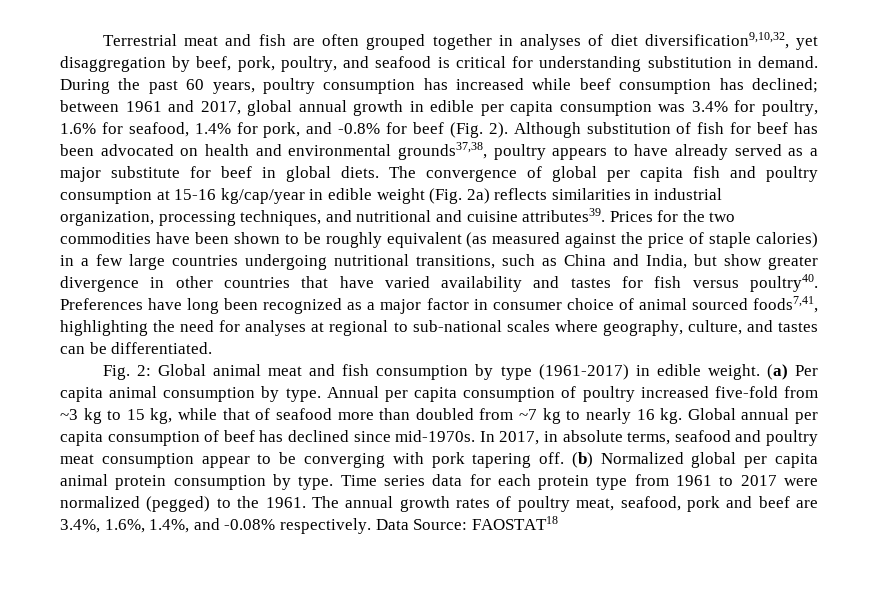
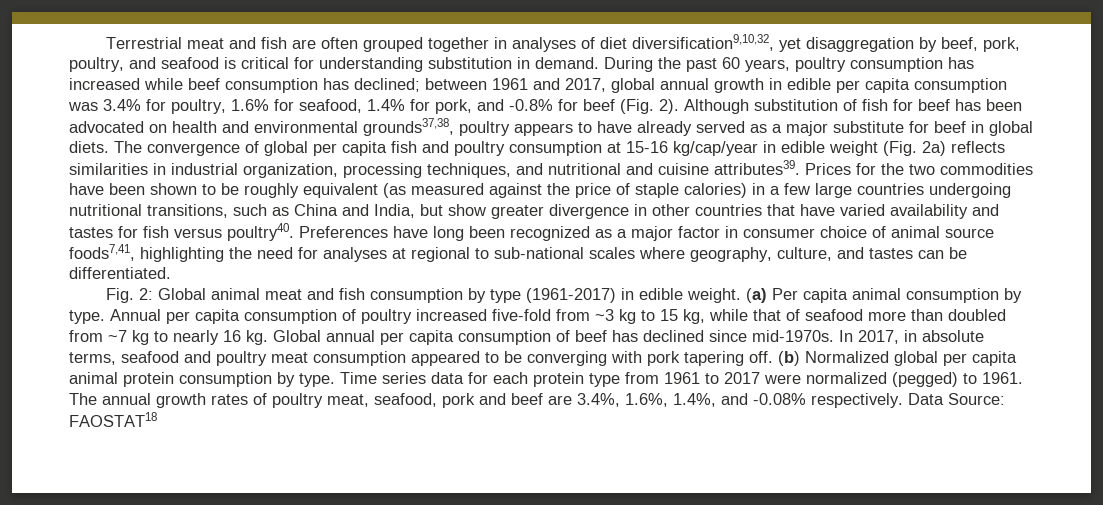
[691,298,748,310] sourced -> [945,228,994,238] source
[201,456,250,468] appear -> [411,351,480,366] appeared
[237,496,260,508] the -> (977, 378) none

